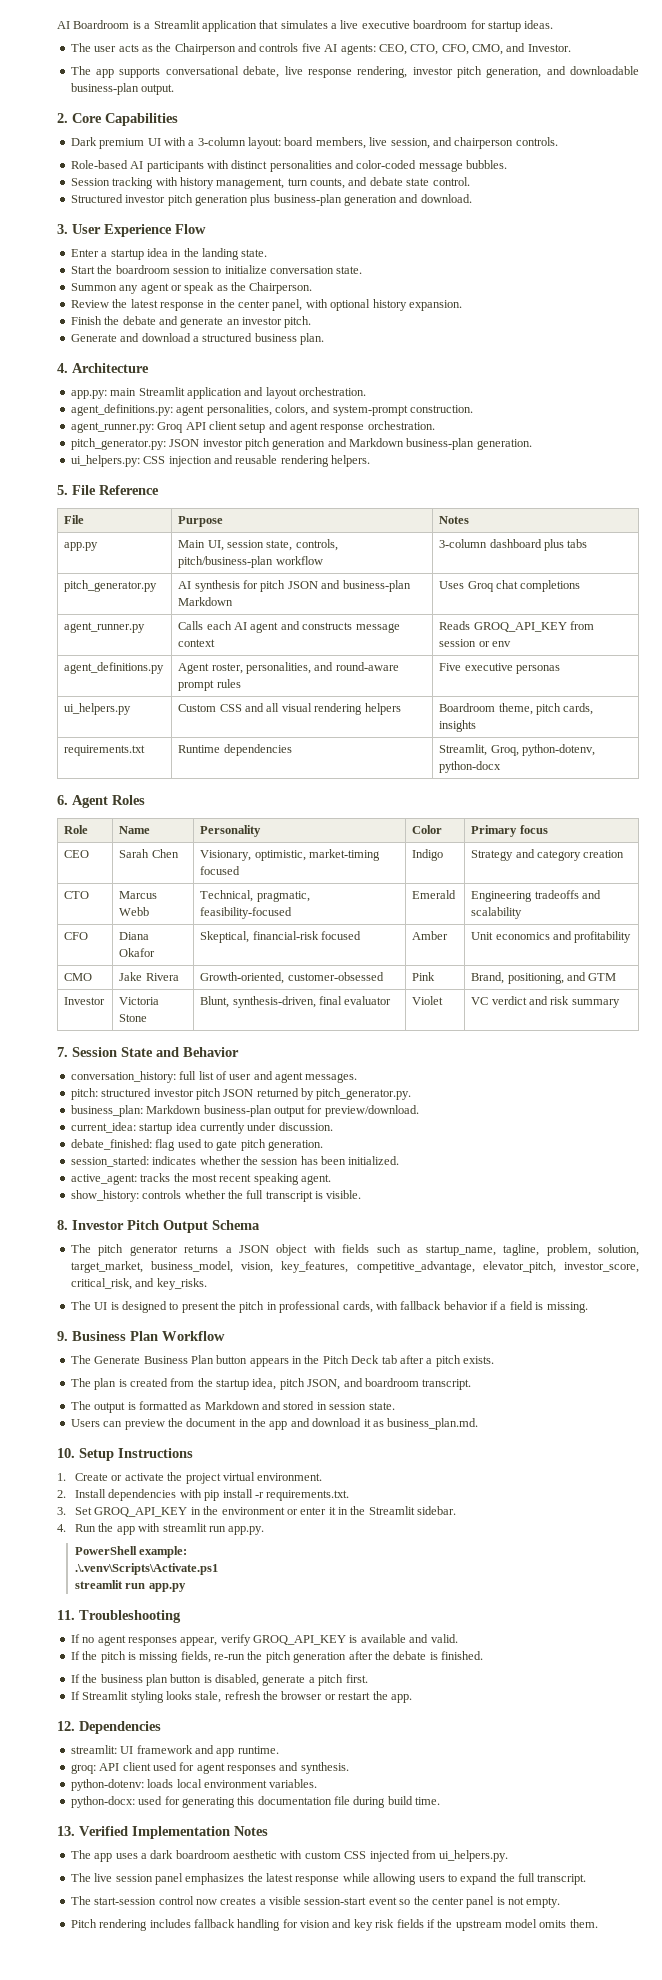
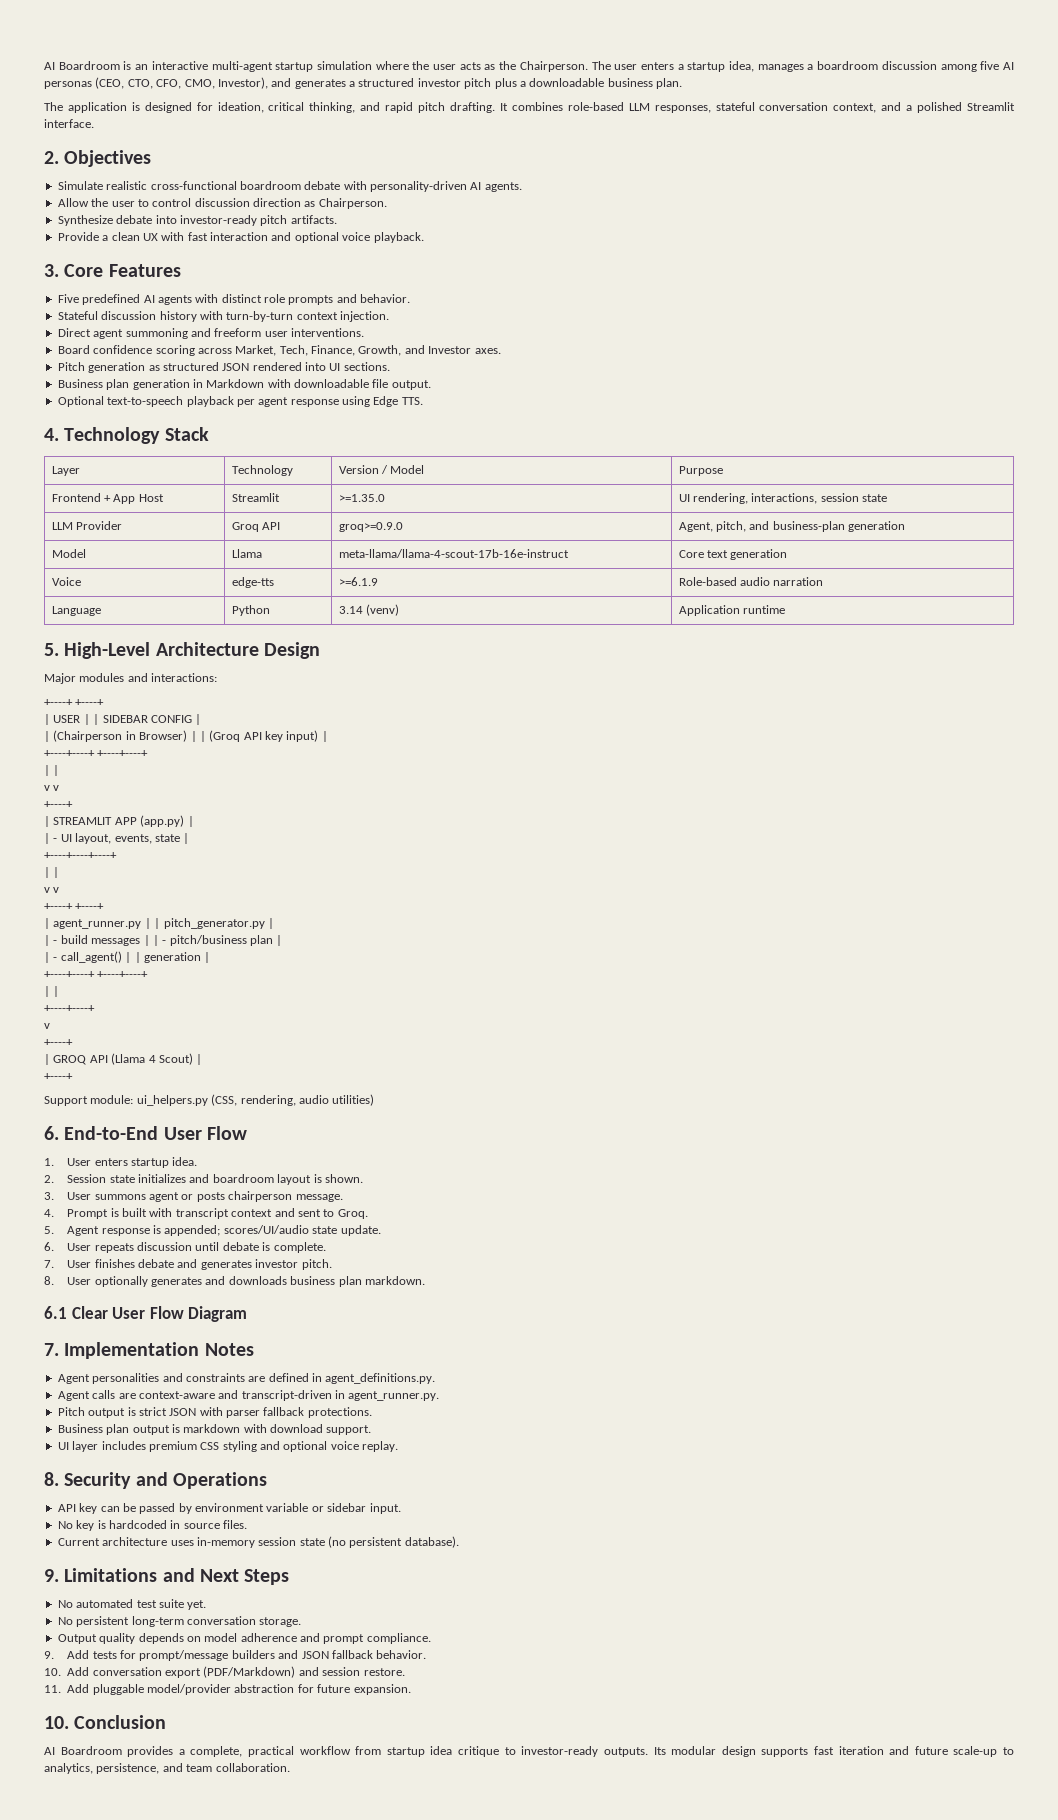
[144,20,554,32] [70,43,571,55] [70,66,640,78] [70,83,175,95] [57,113,178,126] [70,137,558,149] [70,160,508,172] [70,177,470,189] [70,194,472,206] [57,224,206,237] [70,248,268,260] [70,265,363,274] [70,282,313,294] [70,299,462,311] [70,316,312,328] [70,333,324,345] [57,363,149,373] [70,387,366,399] [70,404,473,416] [70,421,435,433] [70,438,532,450] [70,455,370,467] [57,485,159,495] [64,515,85,524] [178,516,224,527] [439,516,470,524] [64,542,99,551] [178,539,338,551] [178,556,323,568] [439,539,588,551] [64,580,158,592] [178,580,411,592] [178,597,234,606] [439,580,581,592] [64,622,146,633] [178,621,400,633] [178,639,216,647] [439,621,595,632] [439,639,512,647] [64,662,165,674] [178,662,399,674] [178,679,241,691] [439,663,561,674] [64,703,132,715] [178,703,401,715] [439,703,594,715] [439,720,477,732] [64,745,146,756] [178,744,292,756] [439,744,596,756] [439,761,502,773] [57,795,145,808] [64,825,89,834] [119,826,151,834] [200,825,262,837] [412,825,443,834] [471,825,548,837] [64,850,90,858] [119,849,179,858] [200,849,381,861] [200,866,241,875] [412,849,444,861] [471,849,625,861] [64,891,90,899] [119,891,158,899] [119,907,150,916] [200,890,310,902] [200,907,293,919] [412,890,457,899] [471,890,602,902] [471,907,523,919] [64,932,89,940] [119,932,150,940] [119,948,156,957] [200,931,362,943] [412,931,449,940] [471,931,632,943] [64,973,93,981] [119,972,179,981] [200,972,384,984] [412,972,436,981] [471,972,617,984] [64,997,106,1005] [119,997,160,1005] [119,1014,148,1022] [200,996,392,1008] [412,996,444,1005] [471,996,620,1008] [57,1047,239,1057] [70,1071,358,1083] [70,1088,412,1100] [70,1105,419,1117] [70,1122,333,1134] [70,1139,323,1151] [70,1156,400,1167] [70,1173,331,1185] [70,1190,362,1202] [57,1220,260,1233] [70,1244,639,1256] [70,1261,639,1273] [70,1278,207,1290] [70,1301,588,1313] [57,1331,225,1341] [70,1355,494,1367] [70,1378,472,1390] [70,1401,395,1413] [70,1418,479,1430] [57,1448,193,1461] [57,1472,323,1484] [57,1489,350,1501] [57,1506,457,1517] [57,1523,265,1535] [74,1546,188,1558] [74,1563,218,1575] [74,1580,186,1592] [57,1610,181,1623] [70,1634,458,1646] [70,1651,483,1663] [70,1674,368,1686] [70,1691,412,1703] [57,1721,161,1734] [70,1745,279,1757] [70,1762,349,1774] [70,1779,318,1791] [70,1796,441,1808] [57,1826,268,1839] [70,1850,509,1862] [70,1873,587,1885] [70,1896,561,1908] [70,1919,598,1931] a Streamlit application that simulates a live executive boardroom for startup ideas. // The user acts as the Chairperson and controls five AI agents: CEO, CTO, CFO, CMO, and Investor. // The app supports conversational debate, live response rendering, investor pitch generation, and downloadable business-plan output. // 2. Core Capabilities // Dark premium UI with a 3-column layout: board members, live session, and chairperson controls. // Role-based AI participants with distinct personalities and color-coded message bubbles. // Session tracking with history management, turn counts, and debate state control. // Structured investor pitch generation plus business-plan generation and download. // 3. User Experience Flow // Enter a startup idea in the landing state. // Start the boardroom session to initialize conversation state. // Summon any agent or speak as the Chairperson. // Review the latest response in the center panel, with optional history expansion. // Finish the debate and generate an investor pitch. // Generate and download a structured business plan. // 4. Architecture // app.py: main Streamlit application and layout orchestration. // agent_definitions.py: agent personalities, colors, and system-prompt construction. // agent_runner.py: Groq API client setup and agent response orchestration. // pitch_generator.py: JSON investor pitch generation and Markdown business-plan generation. // ui_helpers.py: CSS injection and reusable rendering helpers. // 5. File Reference // File | Purpose | Notes // app.py | Main UI, session state, controls, pitch/business-plan workflow | 3-column dashboard plus tabs // pitch_generator.py | AI synthesis for pitch JSON and business-plan Markdown | Uses Groq chat completions // agent_runner.py | Calls each AI agent and constructs message context | Reads GROQ_API_KEY from session or env // agent_definitions.py | Agent roster, personalities, and round-aware prompt rules | Five executive personas // ui_helpers.py | Custom CSS and all visual rendering helpers | Boardroom theme, pitch cards, insights // requirements.txt | Runtime dependencies | Streamlit, Groq, python-dotenv, python-docx // 6. Agent Roles // Role | Name | Personality | Color | Primary focus // CEO | Sarah Chen | Visionary, optimistic, market-timing focused | Indigo | Strategy and category creation // CTO | Marcus Webb | Technical, pragmatic, feasibility-focused | Emerald | Engineering tradeoffs and scalability // CFO | Diana Okafor | Skeptical, financial-risk focused | Amber | Unit economics and profitability // CMO | Jake Rivera | Growth-oriented, customer-obsessed | Pink | Brand, positioning, and GTM // Investor | Victoria Stone | Blunt, synthesis-driven, final evaluator | Violet | VC verdict and risk summary // 7. Session State and Behavior // conversation_history: full list of user and agent messages. // pitch: structured investor pitch JSON returned by pitch_generator.py. // business_plan: Markdown business-plan output for preview/download. // current_idea: startup idea currently under discussion. // debate_finished: flag used to gate pitch generation. // session_started: indicates whether the session has been initialized. // active_agent: tracks the most recent speaking agent. // show_history: controls whether the full transcript is visible. // 8. Investor Pitch Output Schema // The pitch generator returns a JSON object with fields such as startup_name, tagline, problem, solution, target_market, business_model, vision, key_features, competitive_advantage, elevator_pitch, investor_score, critical_risk, and key_risks. // The UI is designed to present the pitch in professional cards, with fallback behavior if a field is missing. // 9. Business Plan Workflow // The Generate Business Plan button appears in the Pitch Deck tab after a pitch exists. // The plan is created from the startup idea, pitch JSON, and boardroom transcript. // The output is formatted as Markdown and stored in session state. // Users can preview the document in the app and download it as business_plan.md. // 10. Setup Instructions // 1. Create or activate the project virtual environment. // 2. Install dependencies with pip install -r requirements.txt. // 3. Set GROQ_API_KEY in the environment or enter it in the Streamlit sidebar. // 4. Run the app with streamlit run app.py. // PowerShell example: // .\.venv\Scripts\Activate.ps1 // streamlit run app.py // 11. Troubleshooting // If no agent responses appear, verify GROQ_API_KEY is available and valid. // If the pitch is missing fields, re-run the pitch generation after the debate is finished. // If the business plan button is disabled, generate a pitch first. // If Streamlit styling looks stale, refresh the browser or restart the app. // 12. Dependencies // streamlit: UI framework and app runtime. // groq: API client used for agent responses and synthesis. // python-dotenv: loads local environment variables. // python-docx: used for generating this documentation file during build time. // 13. Verified Implementation Notes // The app uses a dark boardroom aesthetic with custom CSS injected from ui_helpers.py. // The live session panel emphasizes the latest response while allowing users to expand the full transcript. // The start-session control now creates a visible session-start event so the center panel is not empty. // Pitch rendering includes fallback handling for vision and key risk fields if the upstream model omits them. -> [135,61,1014,72] [44,77,682,89] [44,102,1016,113] [44,119,94,128] [44,150,152,167] [57,181,522,192] [57,198,387,209] [57,215,337,226] [57,232,424,243] [44,264,181,277] [57,294,411,305] [57,311,389,322] [57,328,364,339] [57,345,501,356] [57,362,390,373] [57,379,431,390] [57,396,423,407] [44,427,209,444] [51,466,80,476] [231,465,293,476] [338,465,425,474] [678,466,723,476] [51,493,164,504] [231,493,280,502] [338,494,385,502] [678,493,888,504] [51,521,123,530] [231,522,281,532] [338,522,403,532] [678,521,906,532] [51,549,86,558] [231,549,262,558] [338,549,569,558] [678,549,788,560] [51,577,81,586] [231,577,274,588] [338,577,378,586] [678,577,824,586] [51,606,101,616] [231,605,270,616] [338,604,400,616] [678,605,786,616] [44,642,320,659] [44,673,218,684] [44,699,105,706] [44,714,202,725] [44,730,328,742] [44,750,149,757] [44,765,60,776] [44,785,60,791] [44,801,73,808] [44,815,194,827] [44,833,190,844] [44,852,117,859] [44,867,60,878] [44,887,60,893] [44,903,105,910] [44,918,274,929] [44,935,283,946] [44,951,211,963] [44,971,149,978] [44,986,60,997] [44,1005,95,1012] [44,1023,50,1029] [44,1039,73,1046] [44,1053,203,1065] [44,1073,73,1080] [44,1094,375,1106] [44,1126,247,1140] [44,1157,198,1168] [44,1174,363,1185] [44,1191,343,1202] [44,1208,368,1219] [44,1225,381,1236] [44,1242,326,1253] [44,1259,332,1270] [44,1276,425,1287] [44,1306,248,1322] [44,1342,254,1359] [57,1373,436,1384] [57,1390,440,1401] [57,1407,372,1418] [57,1424,372,1435] [57,1441,399,1452] [44,1472,267,1489] [57,1503,401,1514] [57,1520,247,1531] [57,1536,459,1548] [44,1568,290,1585] [57,1599,207,1610] [57,1616,302,1627] [57,1633,431,1644] [44,1650,427,1661] [44,1666,405,1678] [44,1684,411,1695] [44,1715,167,1729] [44,1746,1014,1757] [44,1763,290,1774] an interactive multi-agent startup simulation where the user acts as the Chairperson. The user enters a startup idea, manages a boardroom discussion among five AI personas (CEO, CTO, CFO, CMO, Investor), and generates a structured investor pitch plus a downloadable business plan. // The application is designed for ideation, critical thinking, and rapid pitch drafting. It combines role-based LLM responses, stateful conversation context, and a polished Streamlit interface. // 2. Objectives // Simulate realistic cross-functional boardroom debate with personality-driven AI agents. // Allow the user to control discussion direction as Chairperson. // Synthesize debate into investor-ready pitch artifacts. // Provide a clean UX with fast interaction and optional voice playback. // 3. Core Features // Five predefined AI agents with distinct role prompts and behavior. // Stateful discussion history with turn-by-turn context injection. // Direct agent summoning and freeform user interventions. // Board confidence scoring across Market, Tech, Finance, Growth, and Investor axes. // Pitch generation as structured JSON rendered into UI sections. // Business plan generation in Markdown with downloadable file output. // Optional text-to-speech playback per agent response using Edge TTS. // 4. Technology Stack // Layer | Technology | Version / Model | Purpose // Frontend + App Host | Streamlit | >=1.35.0 | UI rendering, interactions, session state // LLM Provider | Groq API | groq>=0.9.0 | Agent, pitch, and business-plan generation // Model | Llama | meta-llama/llama-4-scout-17b-16e-instruct | Core text generation // Voice | edge-tts | >=6.1.9 | Role-based audio narration // Language | Python | 3.14 (venv) | Application runtime // 5. High-Level Architecture Design // Major modules and interactions: // +----+ +----+ // | USER | | SIDEBAR CONFIG | // | (Chairperson in Browser) | | (Groq API key input) | // +----+----+ +----+----+ // | | // v v // +----+ // | STREAMLIT APP (app.py) | // | - UI layout, events, state | // +----+----+----+ // | | // v v // +----+ +----+ // | agent_runner.py | | pitch_generator.py | // | - build messages | | - pitch/business plan | // | - call_agent() | | generation | // +----+----+ +----+----+ // | | // +----+----+ // v // +----+ // | GROQ API (Llama 4 Scout) | // +----+ // Support module: ui_helpers.py (CSS, rendering, audio utilities) // 6. End-to-End User Flow // 1. User enters startup idea. // 2. Session state initializes and boardroom layout is shown. // 3. User summons agent or posts chairperson message. // 4. Prompt is built with transcript context and sent to Groq. // 5. Agent response is appended; scores/UI/audio state update. // 6. User repeats discussion until debate is complete. // 7. User finishes debate and generates investor pitch. // 8. User optionally generates and downloads business plan markdown. // 6.1 Clear User Flow Diagram // 7. Implementation Notes // Agent personalities and constraints are defined in agent_definitions.py. // Agent calls are context-aware and transcript-driven in agent_runner.py. // Pitch output is strict JSON with parser fallback protections. // Business plan output is markdown with download support. // UI layer includes premium CSS styling and optional voice replay. // 8. Security and Operations // API key can be passed by environment variable or sidebar input. // No key is hardcoded in source files. // Current architecture uses in-memory session state (no persistent database). // 9. Limitations and Next Steps // No automated test suite yet. // No persistent long-term conversation storage. // Output quality depends on model adherence and prompt compliance. // 9. Add tests for prompt/message builders and JSON fallback behavior. // 10. Add conversation export (PDF/Markdown) and session restore. // 11. Add pluggable model/provider abstraction for future expansion. // 10. Conclusion // AI Boardroom provides a complete, practical workflow from startup idea critique to investor-ready outputs. Its modular design supports fast iteration and future scale-up to analytics, persistence, and team collaboration.

